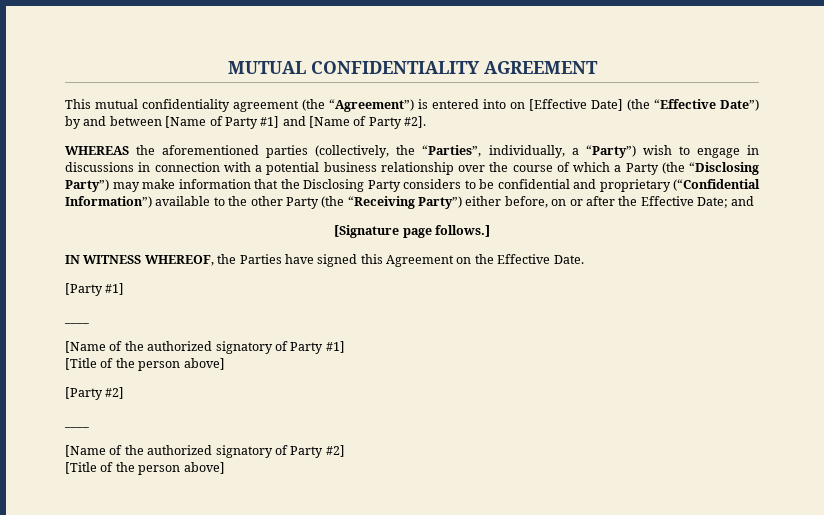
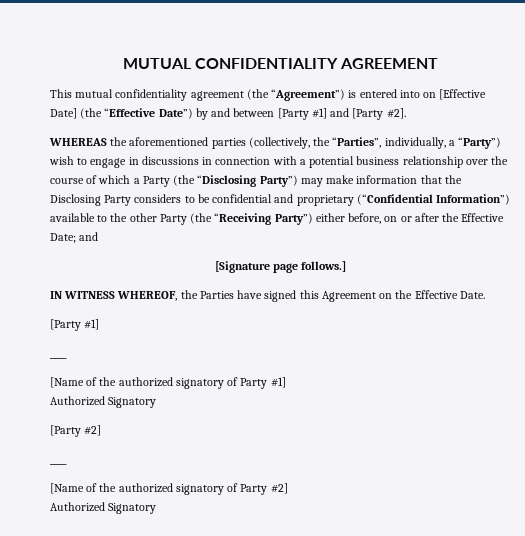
[165,116,402,129] [Name of Party #1] and [Name of Party -> [277,108,384,120] [Party #1] and [Party
[65,358,225,371] [Title of the person above] -> [50,396,157,408] Authorized Signatory
[65,462,225,475] [Title of the person above] -> [50,502,157,514] Authorized Signatory

